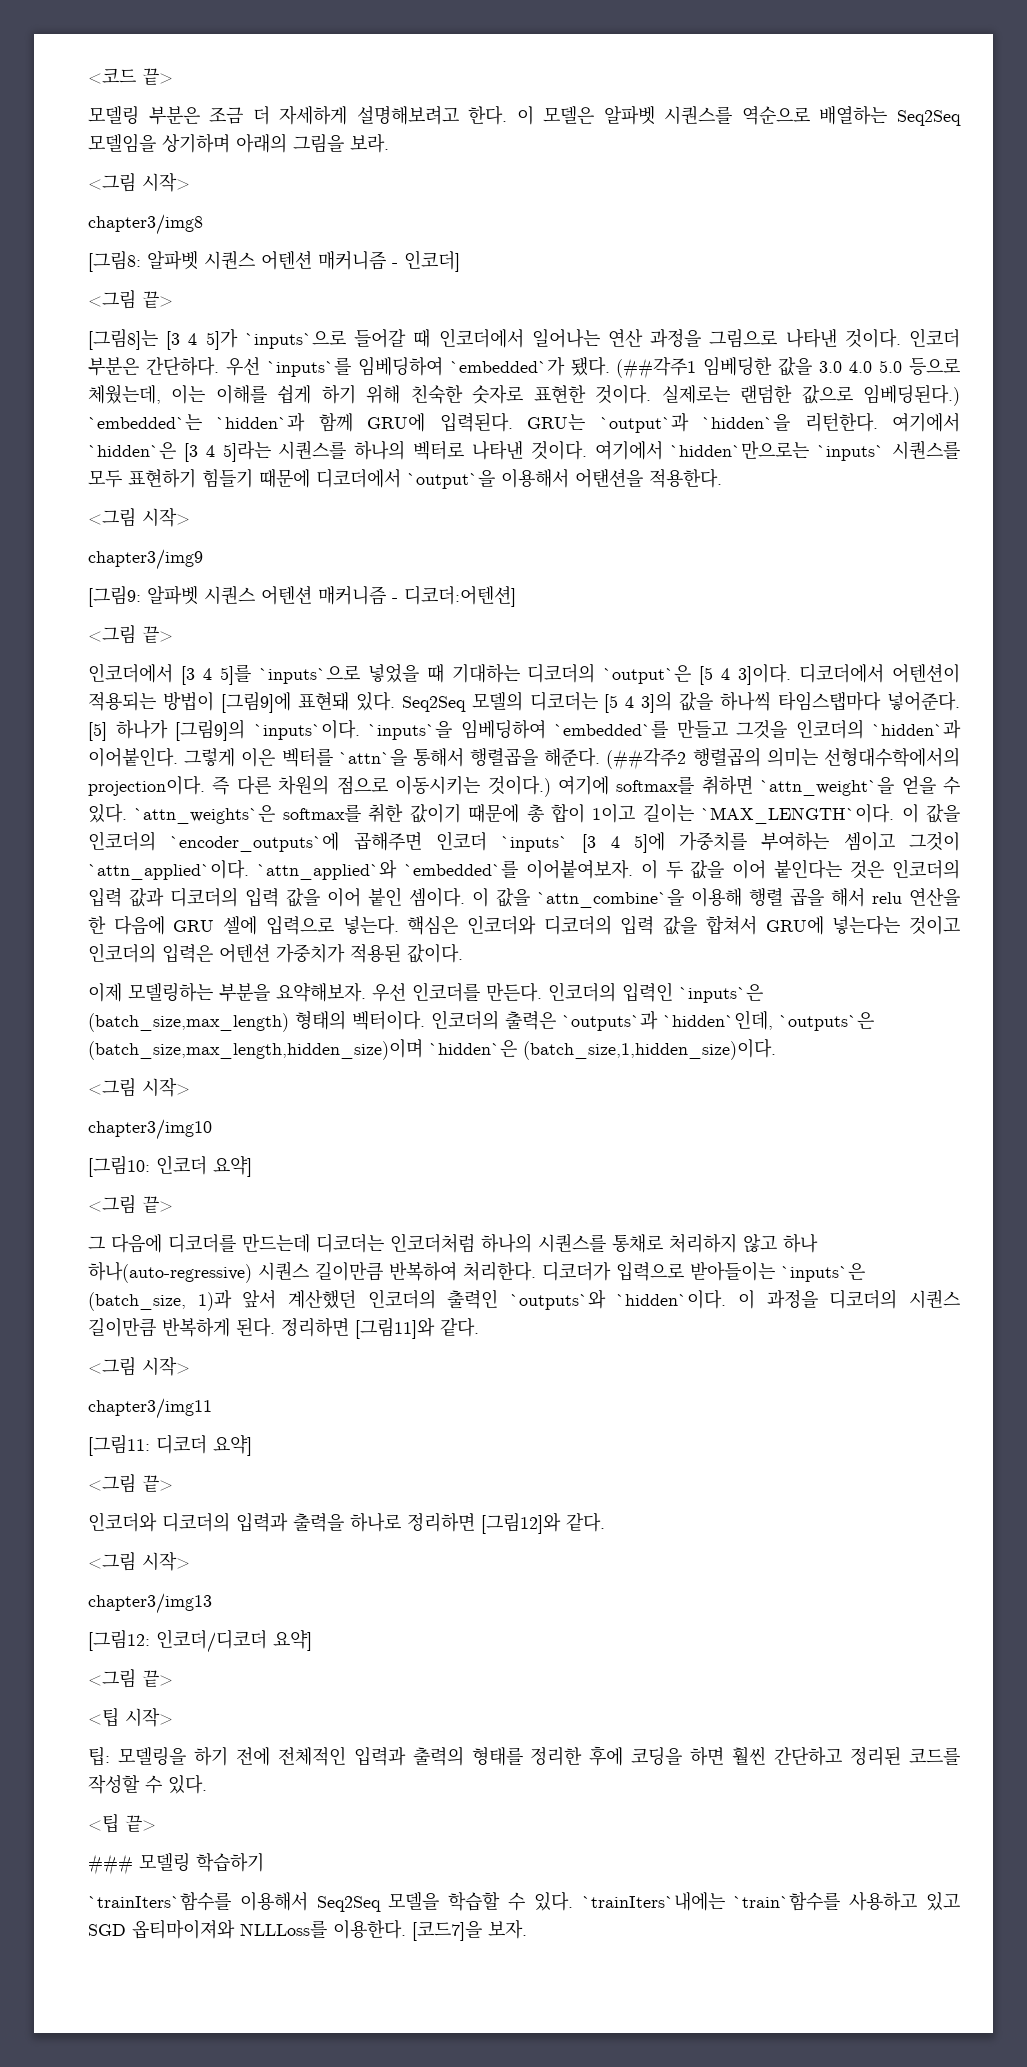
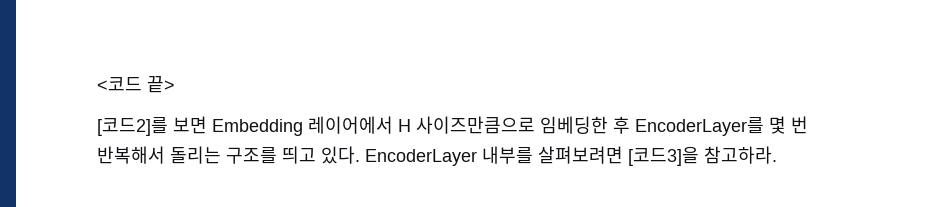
[88,105,962,126] [88,133,389,153] [88,173,190,192] [88,214,203,235] [88,250,460,272] [88,290,173,309] [88,328,960,350] [88,356,960,379] [88,384,960,406] [88,412,961,433] [88,440,961,462] [88,468,722,489] [88,508,190,527] [88,549,203,570] [88,585,516,607] [88,625,173,644] [88,663,961,685] [88,691,961,713] [88,719,961,741] [88,747,960,770] [88,775,960,797] [88,803,960,824] [88,831,960,853] [88,859,960,880] [88,887,960,908] [88,915,960,935] [88,943,463,963] [88,982,763,1003] [88,1010,874,1032] [88,1038,776,1060] [88,1078,190,1097] [88,1119,212,1140] [88,1155,252,1177] [88,1195,173,1214] [88,1233,818,1253] [88,1261,865,1283] [88,1289,960,1311] [88,1317,479,1339] [88,1357,190,1376] [88,1398,212,1419] [88,1434,252,1456] [88,1474,173,1493] [88,1512,605,1534] [88,1552,190,1571] [88,1593,212,1614] [88,1629,312,1653] [88,1669,173,1688] [88,1708,173,1727] [88,1746,960,1766] [88,1774,207,1794] [88,1814,156,1833] [88,1853,264,1875] [88,1891,960,1912] [88,1919,527,1941] 모델링 부분은 조금 더 자세하게 설명해보려고 한다. 이 모델은 알파벳 시퀀스를 역순으로 배열하는 Seq2Seq 모델임을 상기하며 아래의 그림을 보라. // <그림 시작> // chapter3/img8 // [그림8: 알파벳 시퀀스 어텐션 매커니즘 - 인코더] // <그림 끝> // [그림8]는 [3 4 5]가 `inputs`으로 들어갈 때 인코더에서 일어나는 연산 과정을 그림으로 나타낸 것이다. 인코더 부분은 간단하다. 우선 `inputs`를 임베딩하여 `embedded`가 됐다. (##각주1 임베딩한 값을 3.0 4.0 5.0 등으로 체웠는데, 이는 이해를 쉽게 하기 위해 친숙한 숫자로 표현한 것이다. 실제로는 랜덤한 값으로 임베딩된다.) `embedded`는 `hidden`과 함께 GRU에 입력된다. GRU는 `output`과 `hidden`을 리턴한다. 여기에서 `hidden`은 [3 4 5]라는 시퀀스를 하나의 벡터로 나타낸 것이다. 여기에서 `hidden`만으로는 `inputs` 시퀀스를 모두 표현하기 힘들기 때문에 디코더에서 `output`을 이용해서 어탠션을 적용한다. // <그림 시작> // chapter3/img9 // [그림9: 알파벳 시퀀스 어텐션 매커니즘 - 디코더:어텐션] // <그림 끝> // 인코더에서 [3 4 5]를 `inputs`으로 넣었을 때 기대하는 디코더의 `output`은 [5 4 3]이다. 디코더에서 어텐션이 적용되는 방법이 [그림9]에 표현돼 있다. Seq2Seq 모델의 디코더는 [5 4 3]의 값을 하나씩 타임스탭마다 넣어준다. [5] 하나가 [그림9]의 `inputs`이다. `inputs`을 임베딩하여 `embedded`를 만들고 그것을 인코더의 `hidden`과 이어붙인다. 그렇게 이은 벡터를 `attn`을 통해서 행렬곱을 해준다. (##각주2 행렬곱의 의미는 선형대수학에서의 projection이다. 즉 다른 차원의 점으로 이동시키는 것이다.) 여기에 softmax를 취하면 `attn_weight`을 얻을 수 있다. `attn_weights`은 softmax를 취한 값이기 때문에 총 합이 1이고 길이는 `MAX_LENGTH`이다. 이 값을 인코더의 `encoder_outputs`에 곱해주면 인코더 `inputs` [3 4 5]에 가중치를 부여하는 셈이고 그것이 `attn_applied`이다. `attn_applied`와 `embedded`를 이어붙여보자. 이 두 값을 이어 붙인다는 것은 인코더의 입력 값과 디코더의 입력 값을 이어 붙인 셈이다. 이 값을 `attn_combine`을 이용해 행렬 곱을 해서 relu 연산을 한 다음에 GRU 셀에 입력으로 넣는다. 핵심은 인코더와 디코더의 입력 값을 합쳐서 GRU에 넣는다는 것이고 인코더의 입력은 어텐션 가중치가 적용된 값이다. // 이제 모델링하는 부분을 요약해보자. 우선 인코더를 만든다. 인코더의 입력인 `inputs`은 (batch_size,max_length) 형태의 벡터이다. 인코더의 출력은 `outputs`과 `hidden`인데, `outputs`은 (batch_size,max_length,hidden_size)이며 `hidden`은 (batch_size,1,hidden_size)이다. // <그림 시작> // chapter3/img10 // [그림10: 인코더 요약] // <그림 끝> // 그 다음에 디코더를 만드는데 디코더는 인코더처럼 하나의 시퀀스를 통채로 처리하지 않고 하나 하나(auto-regressive) 시퀀스 길이만큼 반복하여 처리한다. 디코더가 입력으로 받아들이는 `inputs`은 (batch_size, 1)과 앞서 계산했던 인코더의 출력인 `outputs`와 `hidden`이다. 이 과정을 디코더의 시퀀스 길이만큼 반복하게 된다. 정리하면 [그림11]와 같다. // <그림 시작> // chapter3/img11 // [그림11: 디코더 요약] // <그림 끝> // 인코더와 디코더의 입력과 출력을 하나로 정리하면 [그림12]와 같다. // <그림 시작> // chapter3/img13 // [그림12: 인코더/디코더 요약] // <그림 끝> // <팁 시작> // 팁: 모델링을 하기 전에 전체적인 입력과 출력의 형태를 정리한 후에 코딩을 하면 훨씬 간단하고 정리된 코드를 작성할 수 있다. // <팁 끝> // ### 모델링 학습하기 // `trainIters`함수를 이용해서 Seq2Seq 모델을 학습할 수 있다. `trainIters`내에는 `train`함수를 사용하고 있고 SGD 옵티마이져와 NLLLoss를 이용한다. [코드7]을 보자. -> [97,116,808,136] [97,146,777,166] [코드2]를 보면 Embedding 레이어에서 H 사이즈만큼으로 임베딩한 후 EncoderLayer를 몇 번 반복해서 돌리는 구조를 띄고 있다. EncoderLayer 내부를 살펴보려면 [코드3]을 참고하라.

